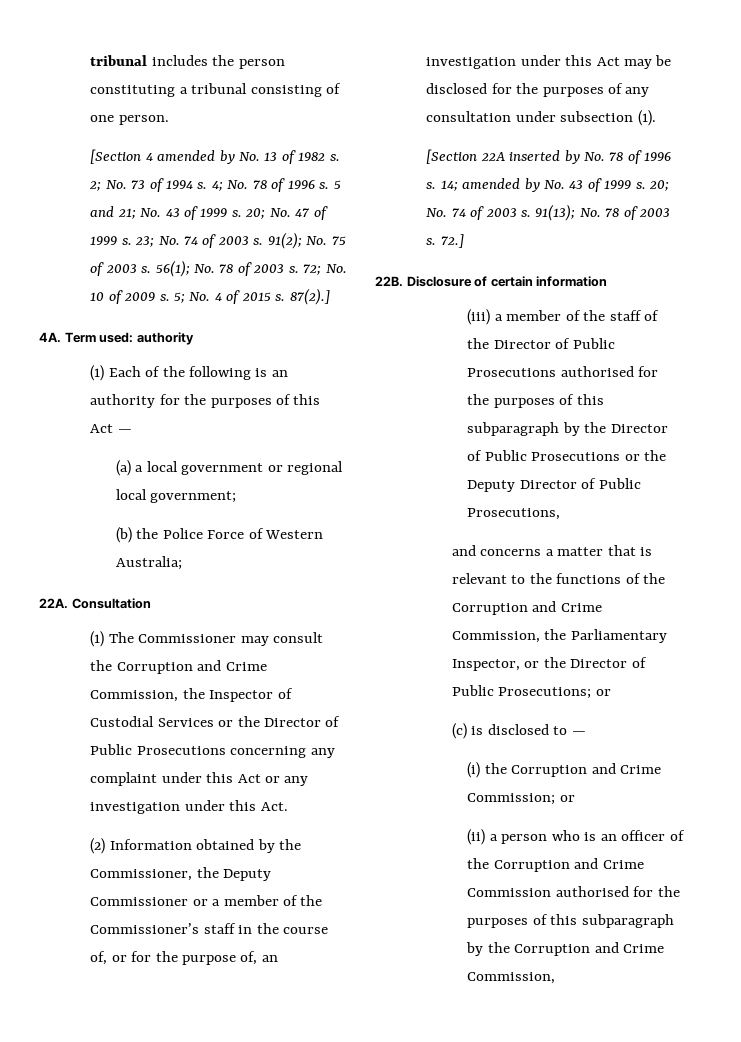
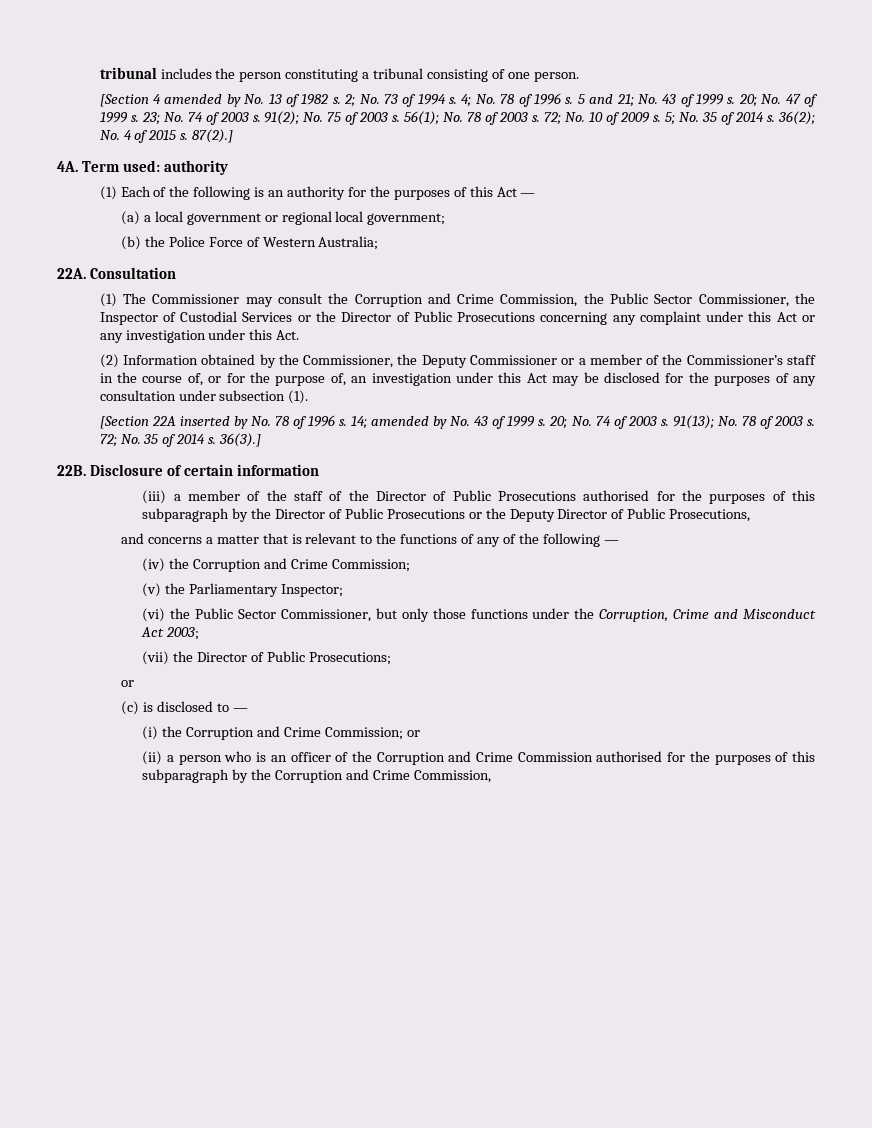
(211, 296) none -> [702,111,815,125] [99,130,120,140] 35 of 2014 s. 36(2); No.
(205, 693) none -> [610,293,815,307] Public Sector Commissioner, the
[440,234,464,248] 72.] -> [99,433,262,447] 72; No. 35 of 2014 s. 36(3).]
[642,573,665,584] [451,601,602,615] [451,629,667,643] [451,659,540,671] the Corruption and Crime Commission, the Parliamentary Inspector, or -> [477,533,619,547] [142,558,410,572] [142,583,344,597] [142,608,817,622] [141,627,200,640] [142,651,170,665] any of the following — // (iv) the Corruption and Crime Commission; // (v) the Parliamentary Inspector; // (vi) the Public Sector Commissioner, but only those functions under the Corruption, Crime and Misconduct Act 2003; // (vii)
(592, 693) none -> (391, 658) //

